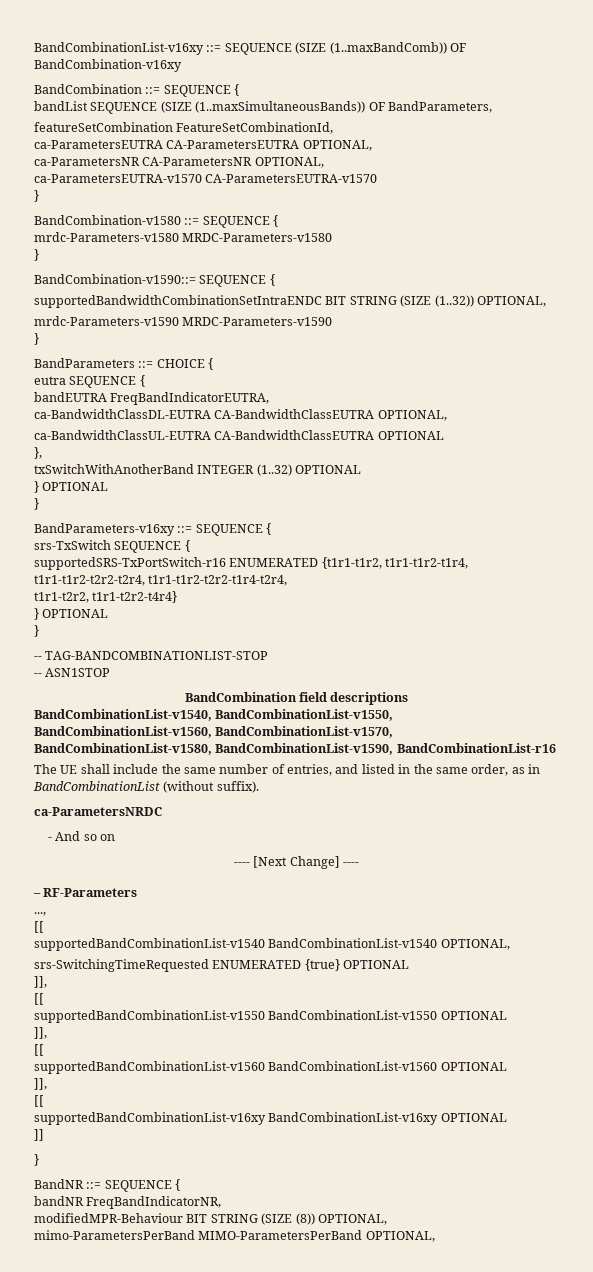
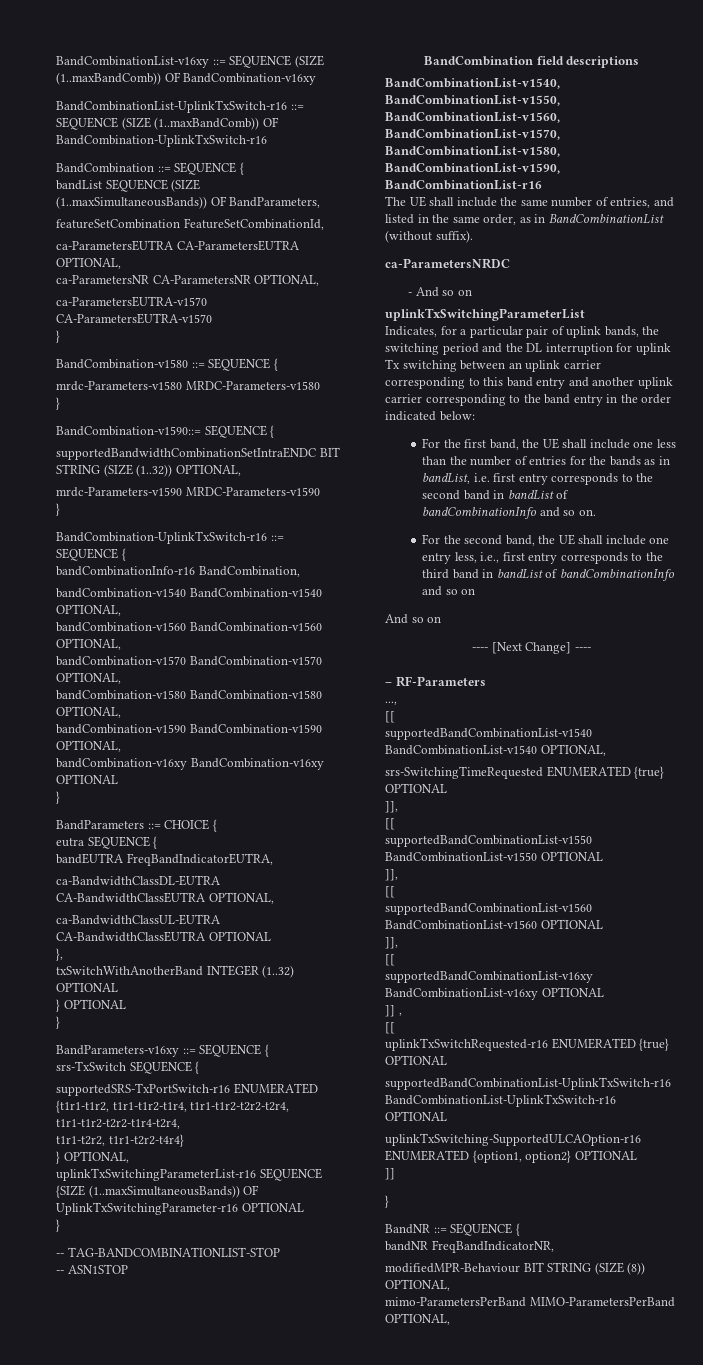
(182, 65) none -> [56,100,304,113] [56,117,279,130] [56,134,267,147] // BandCombinationList-UplinkTxSwitch-r16 ::= SEQUENCE (SIZE (1..maxBandComb)) OF BandCombination-UplinkTxSwitch-r16
(39, 339) none -> [56,531,284,544] [56,548,126,561] [56,566,300,577] [56,588,322,598] [56,604,121,616] [56,622,322,632] [56,638,121,650] [56,656,322,666] [56,672,121,684] [56,690,322,700] [56,706,121,718] [56,724,322,734] [56,740,121,752] [56,758,324,770] [56,774,118,784] [56,791,60,804] // BandCombination-UplinkTxSwitch-r16 ::= SEQUENCE { // bandCombinationInfo-r16 BandCombination, // bandCombination-v1540 BandCombination-v1540 OPTIONAL, // bandCombination-v1560 BandCombination-v1560 OPTIONAL, // bandCombination-v1570 BandCombination-v1570 OPTIONAL, // bandCombination-v1580 BandCombination-v1580 OPTIONAL, // bandCombination-v1590 BandCombination-v1590 OPTIONAL, // bandCombination-v16xy BandCombination-v16xy OPTIONAL // }
(39, 614) none -> [63,1151,129,1163] [56,1168,322,1181] [56,1185,260,1198] [56,1202,238,1215] OPTIONAL, // uplinkTxSwitchingParameterList-r16 SEQUENCE {SIZE (1..maxSimultaneousBands)) OF UplinkTxSwitchingParameter-r16
(116, 837) none -> [385,308,585,321] [385,326,660,338] [385,343,671,355] [385,359,601,372] [385,377,673,389] [385,394,672,406] [385,411,475,421] [422,438,676,450] [422,456,670,466] [422,473,654,485] [422,490,570,500] [422,507,596,519] [422,534,670,546] [422,552,663,564] [422,569,675,581] [422,586,476,596] [385,614,442,624] // uplinkTxSwitchingParameterList // Indicates, for a particular pair of uplink bands, the switching period and the DL interruption for uplink Tx switching between an uplink carrier corresponding to this band entry and another uplink carrier corresponding to the band entry in the order indicated below: // For the first band, the UE shall include one less than the number of entries for the bands as in bandList, i.e. first entry corresponds to the second band in bandList of bandCombinationInfo and so on. // For the second band, the UE shall include one entry less, i.e., first entry corresponds to the third band in bandList of bandCombinationInfo and so on // And so on
(507, 1117) none -> [385,1005,402,1017] [385,1022,395,1034] [385,1038,670,1051] [385,1055,447,1065] [385,1077,671,1090] [385,1094,616,1107] [385,1111,447,1121] [385,1133,641,1146] [385,1150,637,1163] // ]] , // [[ // uplinkTxSwitchRequested-r16 ENUMERATED {true} OPTIONAL // supportedBandCombinationList-UplinkTxSwitch-r16 BandCombinationList-UplinkTxSwitch-r16 OPTIONAL // uplinkTxSwitching-SupportedULCAOption-r16 ENUMERATED {option1, option2} OPTIONAL

